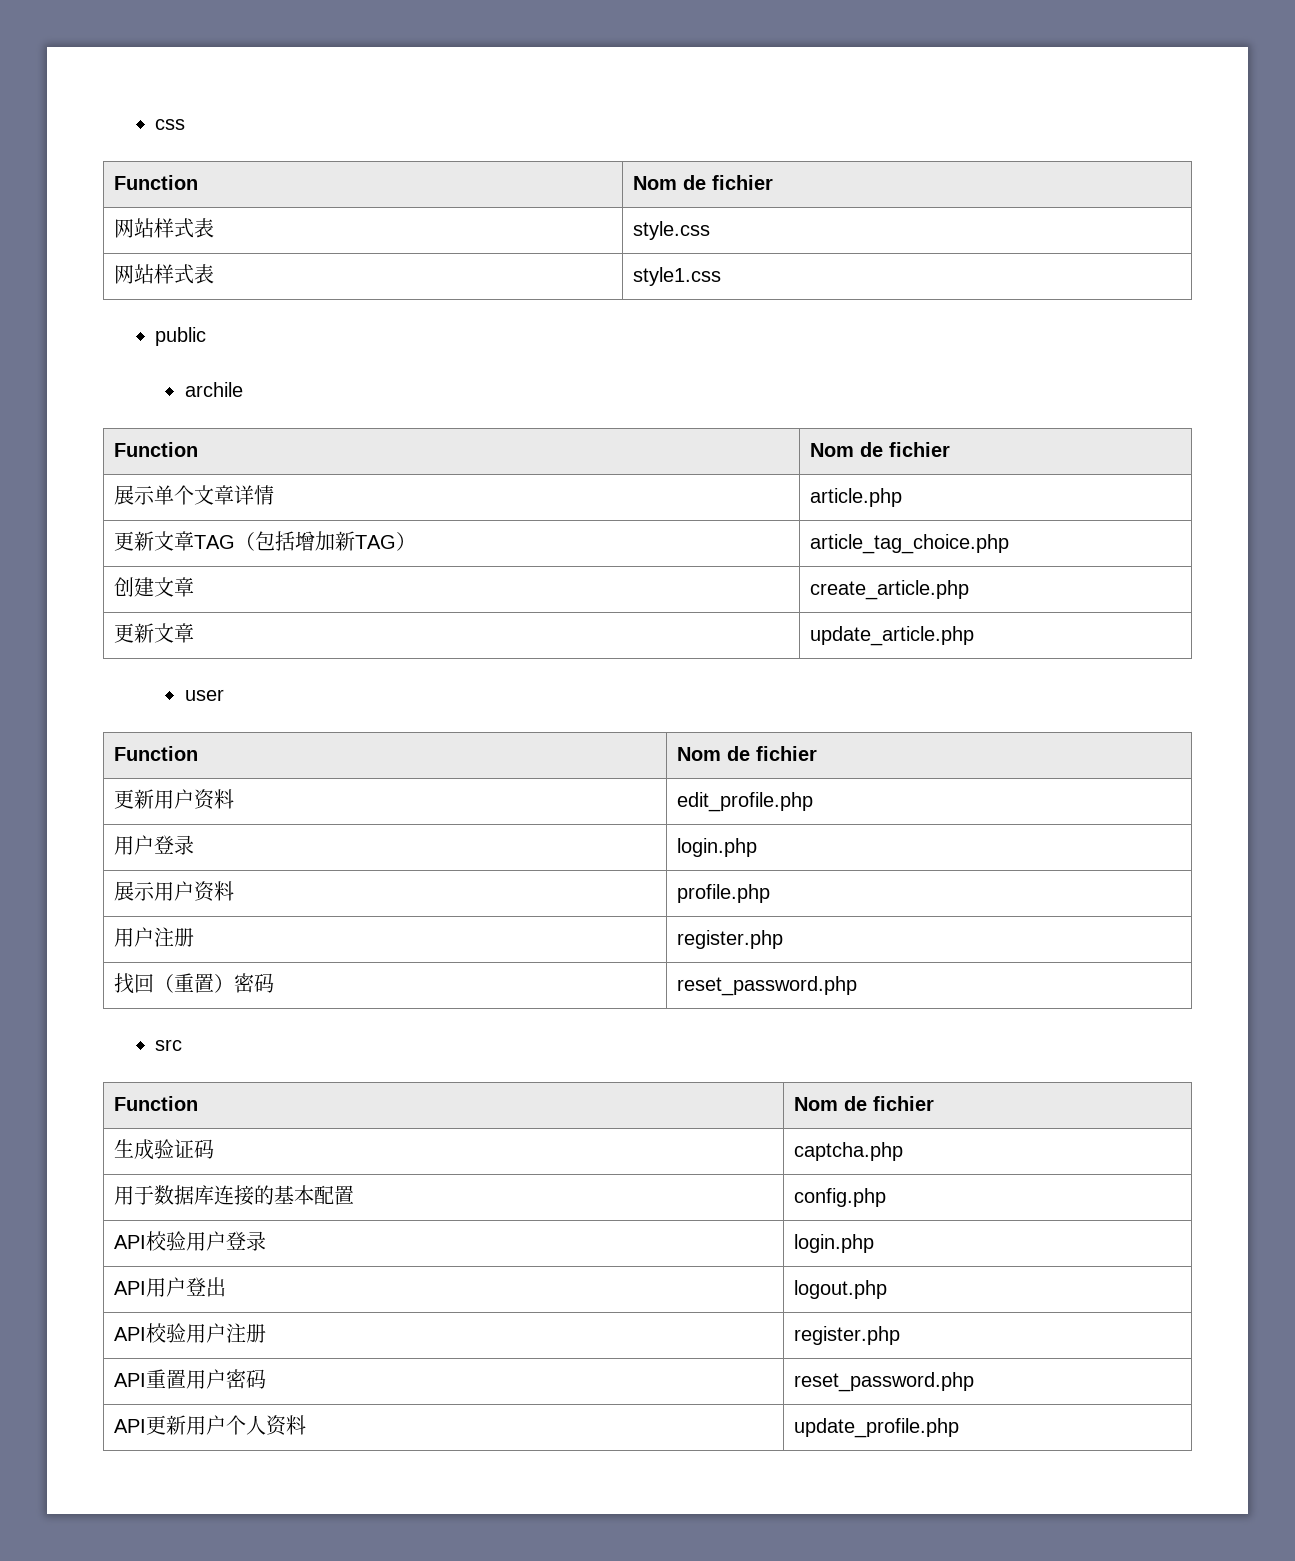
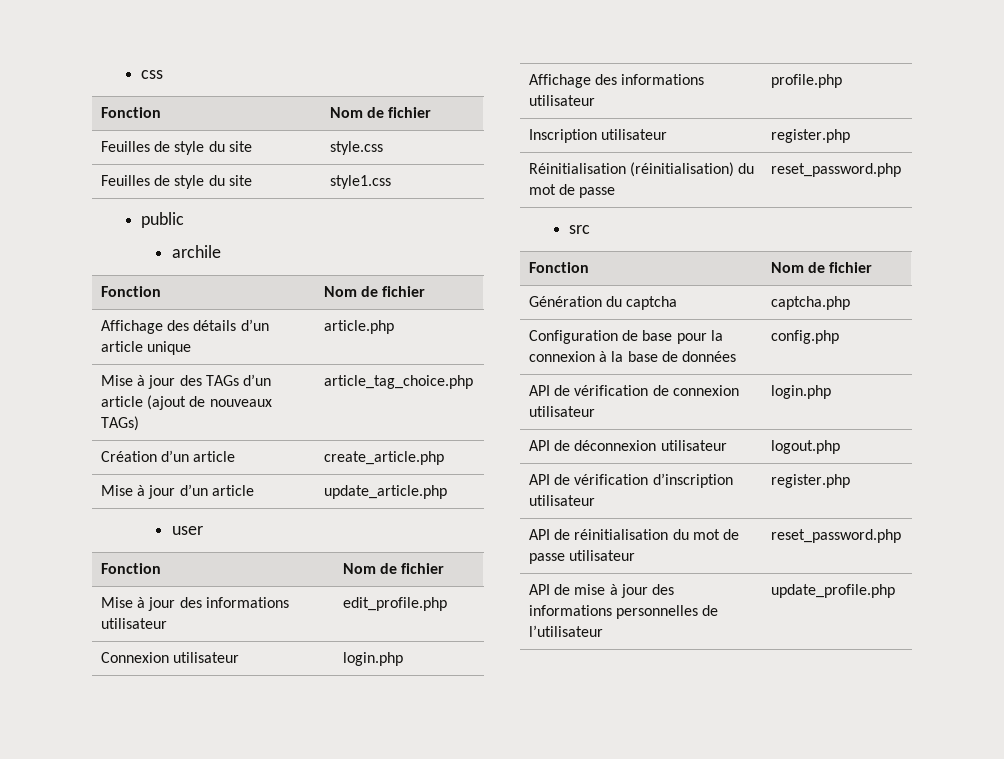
[114,175,199,190] [633,175,774,190] [114,218,215,238] [633,221,711,240] [114,264,215,284] Function | Nom de fichier // 网站样式表 | style.css // 网站样式表 -> [100,107,161,118] [329,107,432,118] [100,141,252,155] [329,141,383,155] [100,175,252,189] Fonction | Nom de fichier // Feuilles de style du site | style.css // Feuilles de style du site
[114,442,199,457] [810,442,951,457] [114,485,275,505] [810,488,903,507] [114,531,417,551] [810,534,1010,554] [114,577,195,597] [810,580,970,600] [114,623,195,643] Function | Nom de fichier // 展示单个文章详情 | article.php // 更新文章TAG（包括增加新TAG） | article_tag_choice.php // 创建文章 | create_article.php // 更新文章 -> [100,286,161,297] [323,286,426,297] [100,319,269,334] [100,341,191,355] [323,320,394,334] [100,374,272,389] [100,395,272,410] [100,416,139,431] [323,375,473,389] [100,450,236,462] [323,451,444,465] [100,484,254,499] Fonction | Nom de fichier // Affichage des détails d’un article unique | article.php // Mise à jour des TAGs d’un article (ajout de nouveaux TAGs) | article_tag_choice.php // Création d’un article | create_article.php // Mise à jour d’un article
[114,746,199,761] [677,746,818,761] [114,789,235,810] Function | Nom de fichier // 更新用户资料 -> [100,563,161,574] [342,563,445,574] [100,597,289,611] [100,618,167,629] Fonction | Nom de fichier // Mise à jour des informations utilisateur
[114,835,195,855] [677,838,758,857] [114,881,235,902] 用户登录 | login.php // 展示用户资料 -> [100,652,239,663] [342,652,403,666] [528,74,705,88] [528,95,595,106] Connexion utilisateur | login.php // Affichage des informations utilisateur
[114,927,195,947] [677,930,784,949] [114,973,275,994] 用户注册 | register.php // 找回（重置）密码 -> [528,129,667,143] [770,129,850,143] [528,162,755,177] [528,184,616,198] Inscription utilisateur | register.php // Réinitialisation (réinitialisation) du mot de passe
[114,1096,199,1111] [794,1096,935,1111] [114,1139,215,1160] [794,1142,904,1161] [114,1185,355,1206] [794,1188,887,1207] [114,1231,267,1251] Function | Nom de fichier // 生成验证码 | captcha.php // 用于数据库连接的基本配置 | config.php // API校验用户登录 -> [528,262,589,273] [770,262,873,273] [528,296,678,310] [770,296,850,310] [528,330,723,344] [528,351,737,362] [770,330,839,344] [528,385,739,396] [528,406,595,417] Fonction | Nom de fichier // Génération du captcha | captcha.php // Configuration de base pour la connexion à la base de données | config.php // API de vérification de connexion utilisateur
[146,1277,227,1297] 用户登出 -> [553,440,727,451] de déconnexion utilisateur
[146,1323,267,1343] [794,1326,901,1345] [114,1369,267,1389] [794,1372,975,1392] [114,1415,307,1436] 校验用户注册 | register.php // API重置用户密码 | reset_password.php // API更新用户个人资料 -> [553,473,733,488] [528,495,595,506] [770,474,850,488] [528,529,740,540] [528,550,635,564] [770,529,901,543] [528,584,675,598] [528,605,719,619] [528,625,603,637] de vérification d’inscription utilisateur | register.php // API de réinitialisation du mot de passe utilisateur | reset_password.php // API de mise à jour des informations personnelles de l’utilisateur

